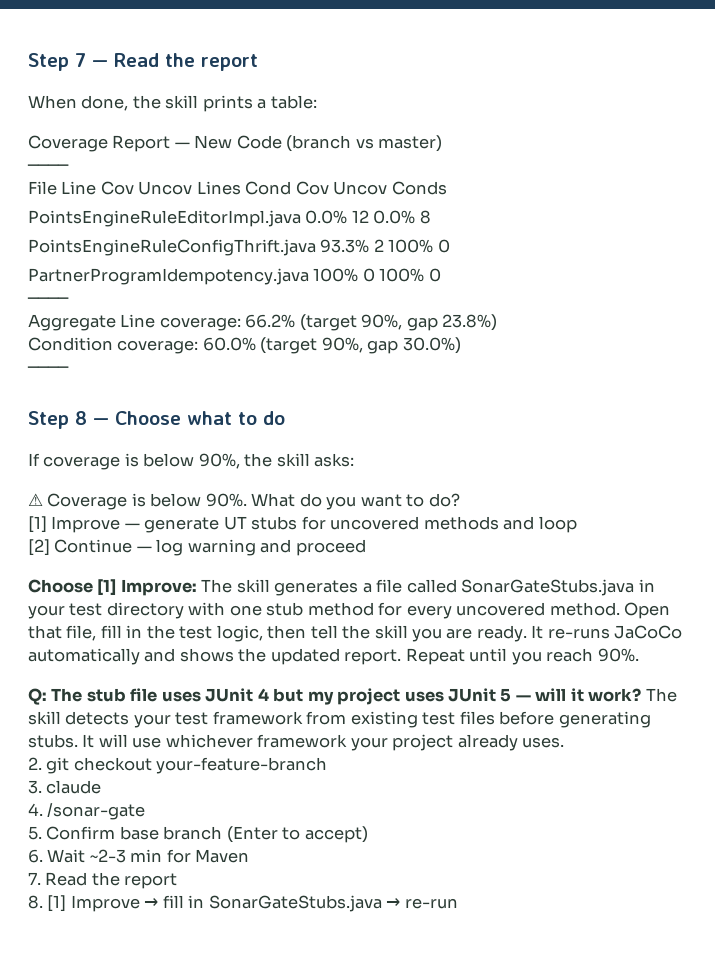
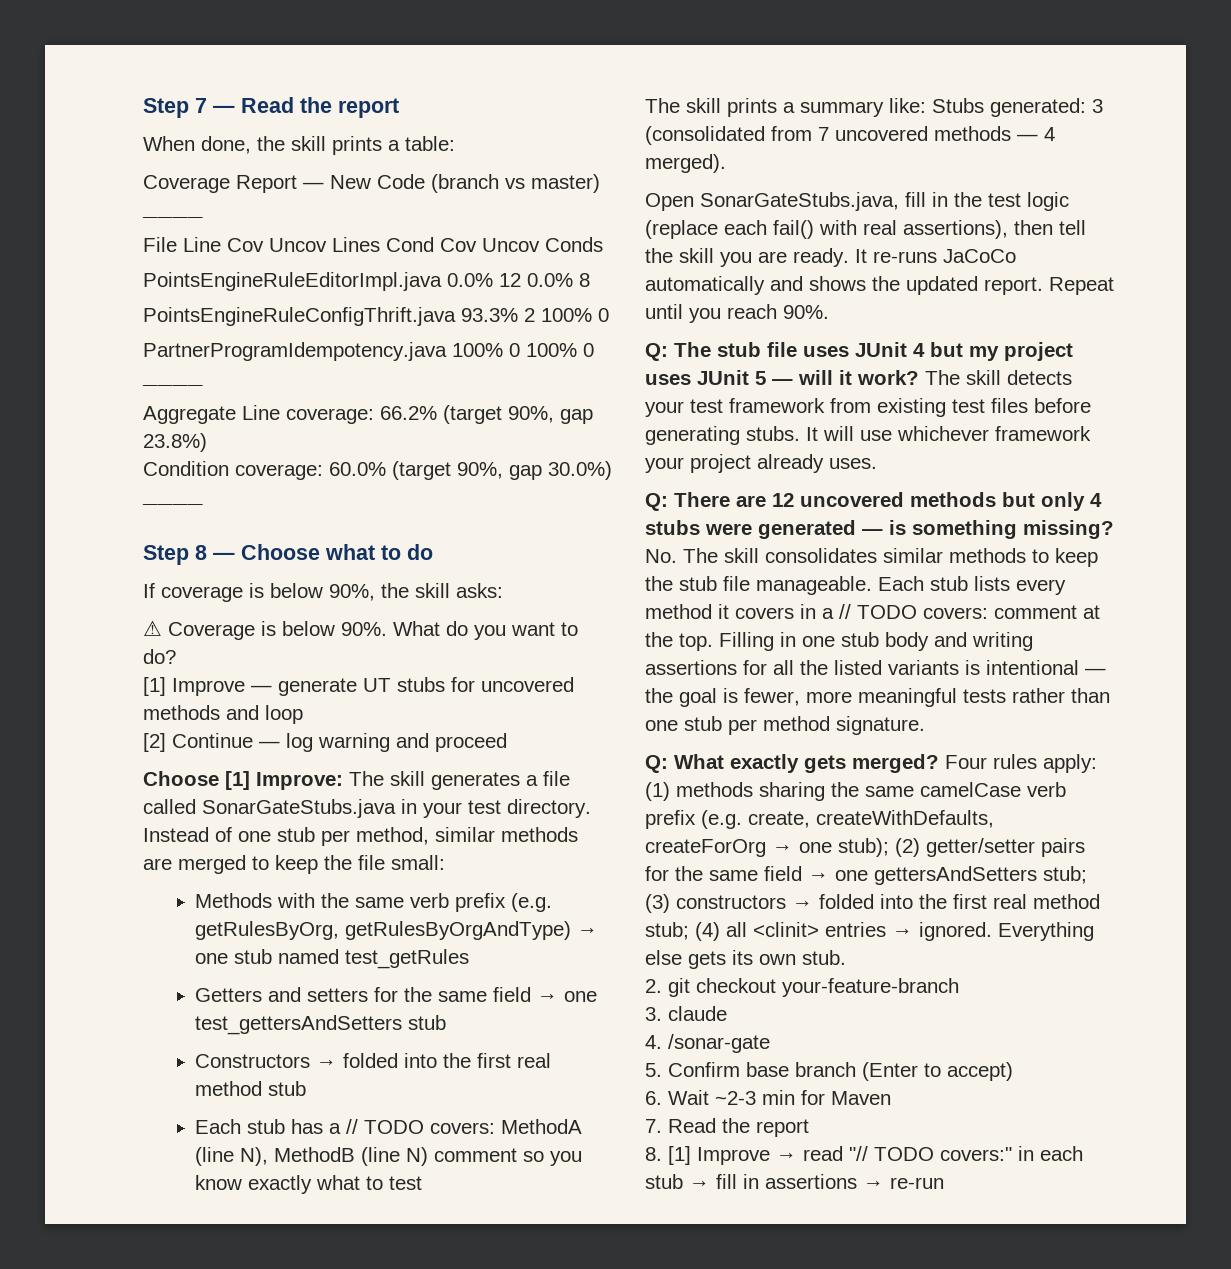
[106,602,671,619] [28,625,263,642] directory with one stub method for every uncovered method. Open that file, fill in the test logic, -> [507,799,591,818] [143,827,578,846] [143,855,445,874] [195,893,553,912] [195,921,599,940] [195,949,470,969] [195,987,598,1002] [195,1015,447,1035] [195,1053,552,1068] [195,1081,307,1096] [195,1119,583,1134] [195,1147,583,1166] [195,1175,423,1194] [645,98,1103,117] [645,126,1055,145] [645,154,726,173] [645,192,1069,211] [645,220,1008,239] directory. Instead of one stub per method, similar methods are merged to keep the file small: // Methods with the same verb prefix (e.g. getRulesByOrg, getRulesByOrgAndType) → one stub named test_getRules // Getters and setters for the same field → one test_gettersAndSetters stub // Constructors → folded into the first real method stub // Each stub has a // TODO covers: MethodA (line N), MethodB (line N) comment so you know exactly what to test // The skill prints a summary like: Stubs generated: 3 (consolidated from 7 uncovered methods — 4 merged). // Open SonarGateStubs.java, fill in the test logic (replace each fail() with real assertions),
(565, 742) none -> [645,492,1102,511] [645,520,1114,539] [645,548,1098,567] [645,576,1066,595] [645,604,1100,619] [645,632,1033,651] [645,660,1106,675] [645,688,1110,707] [645,716,925,735] [645,754,1097,773] [645,782,1066,801] [645,810,994,829] [645,838,1085,857] [645,866,1087,885] [645,894,1100,913] [645,922,1094,941] [645,950,846,969] // Q: There are 12 uncovered methods but only 4 stubs were generated — is something missing? No. The skill consolidates similar methods to keep the stub file manageable. Each stub lists every method it covers in a // TODO covers: comment at the top. Filling in one stub body and writing assertions for all the listed variants is intentional — the goal is fewer, more meaningful tests rather than one stub per method signature. // Q: What exactly gets merged? Four rules apply: (1) methods sharing the same camelCase verb prefix (e.g. create, createWithDefaults, createForOrg → one stub); (2) getter/setter pairs for the same field → one gettersAndSetters stub; (3) constructors → folded into the first real method stub; (4) all <clinit> entries → ignored. Everything else gets its own stub.
[162,895,382,912] fill in SonarGateStubs.java -> [803,1146,1083,1161] [645,1174,857,1189] read "// TODO covers:" in each stub → fill in assertions

